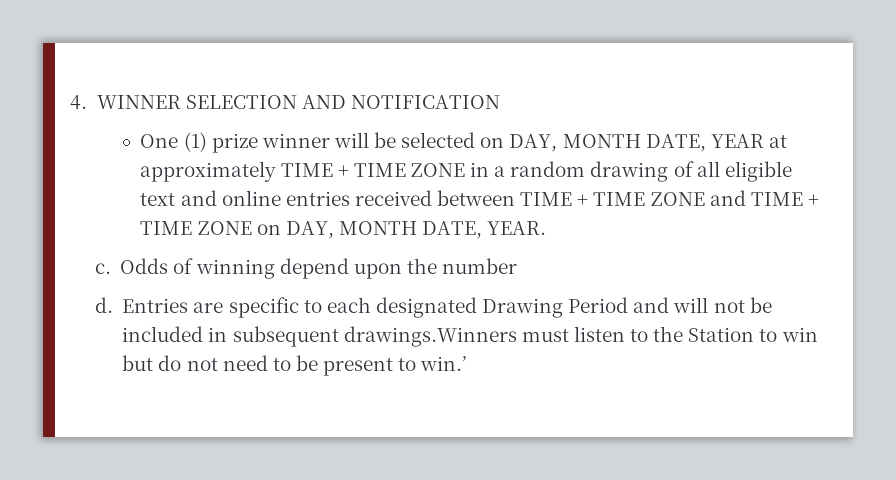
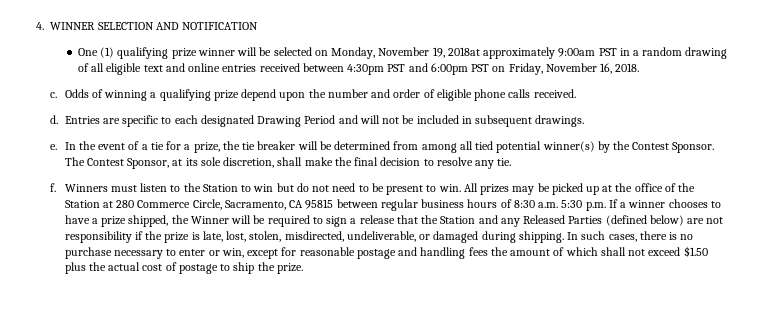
(207, 142) none -> [117,47,169,59] qualifying
[509,134,787,152] [140,161,465,182] DAY, MONTH DATE, YEAR at approximately TIME + TIME ZONE -> [331,47,617,59] Monday, November 19, 2018at approximately 9:00am PST
[520,190,819,206] [140,221,547,239] TIME + TIME ZONE and TIME + TIME ZONE on DAY, MONTH DATE, YEAR. -> [347,63,640,75] 4:30pm PST and 6:00pm PST on Friday, November 16, 2018.
(275, 269) none -> [150,89,239,101] a qualifying prize
(518, 266) none -> [371,89,576,101] and order of eligible phone calls received.
[343,326,517,347] drawings.Winners -> [535,115,585,127] [50,141,715,153] [64,157,512,169] [50,183,108,192] drawings. // e. In the event of a tie for a prize, the tie breaker will be determined from among all tied potential winner(s) by the Contest Sponsor. The Contest Sponsor, at its sole discretion, shall make the final decision to resolve any tie. // f. Winners
[420,356,467,371] win.’ -> [438,183,696,195] [64,199,721,211] [64,215,724,227] [64,231,694,243] [64,246,708,259] [64,262,303,274] win. All prizes may be picked up at the office of the Station at 280 Commerce Circle, Sacramento, CA 95815 between regular business hours of 8:30 a.m. 5:30 p.m. If a winner chooses to have a prize shipped, the Winner will be required to sign a release that the Station and any Released Parties (defined below) are not responsibility if the prize is late, lost, stolen, misdirected, undeliverable, or damaged during shipping. In such cases, there is no purchase necessary to enter or win, except for reasonable postage and handling fees the amount of which shall not exceed $1.50 plus the actual cost of postage to ship the prize.

